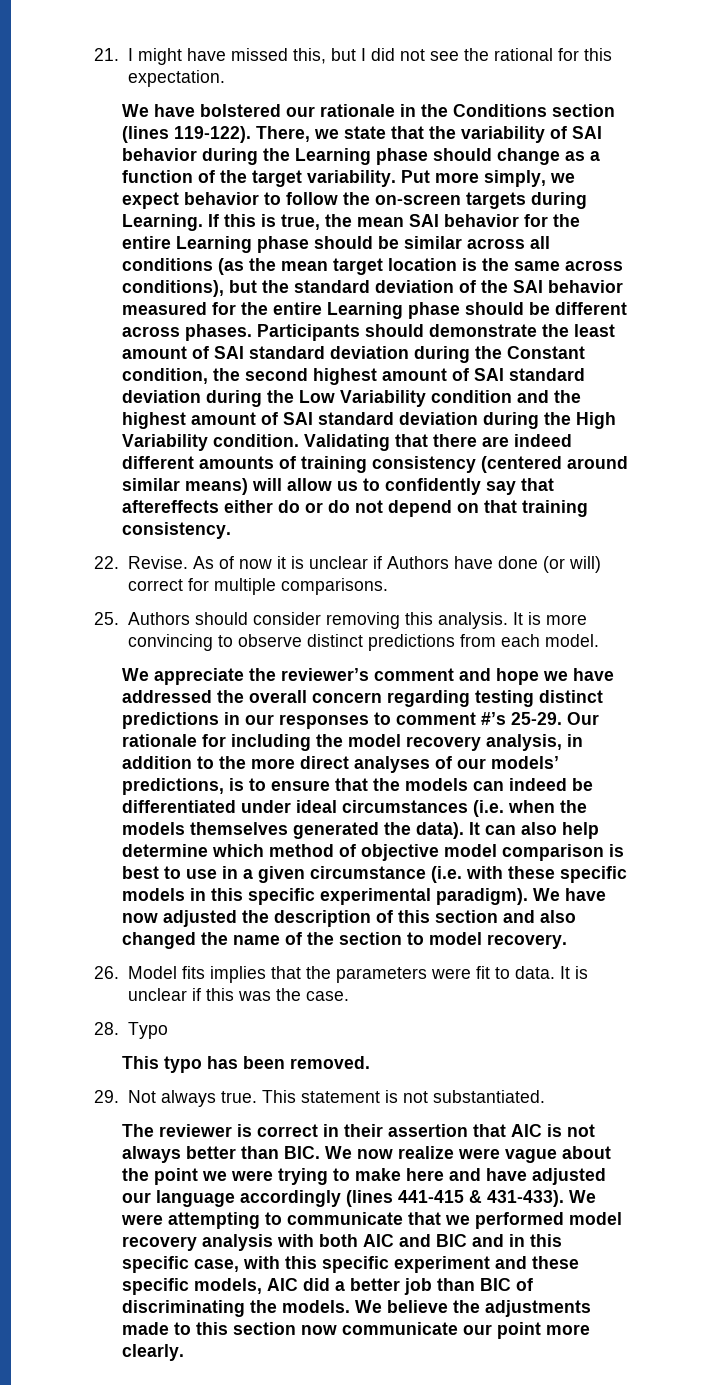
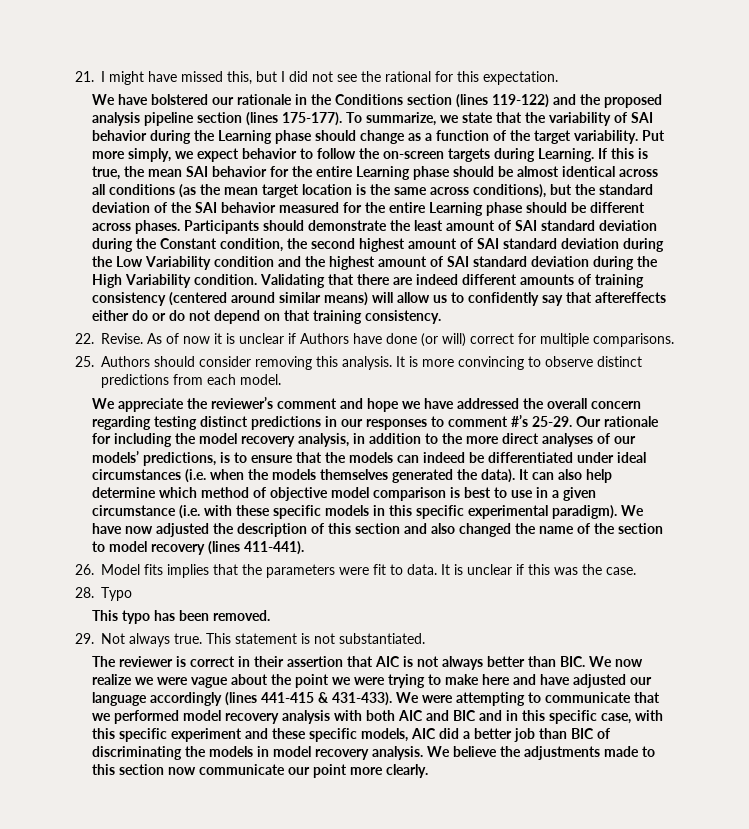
[173,126,310,143] 119-122). There, -> [491,94,662,108] [91,112,436,126] 119-122) and the proposed analysis pipeline section (lines 175-177). To summarize,
[403,236,462,249] similar -> [516,166,615,177] almost identical
[486,934,567,949] recovery. -> [150,541,304,555] recovery (lines 411-441).
(454, 1152) none -> [134,677,154,685] we
[281,1300,350,1313] models. -> [208,746,423,760] models in model recovery analysis.

